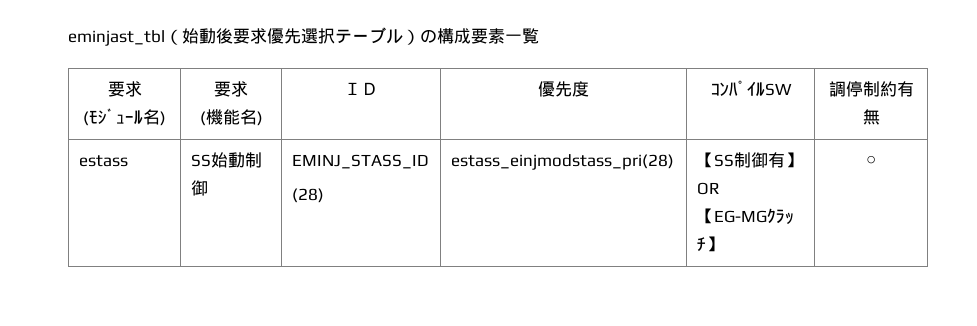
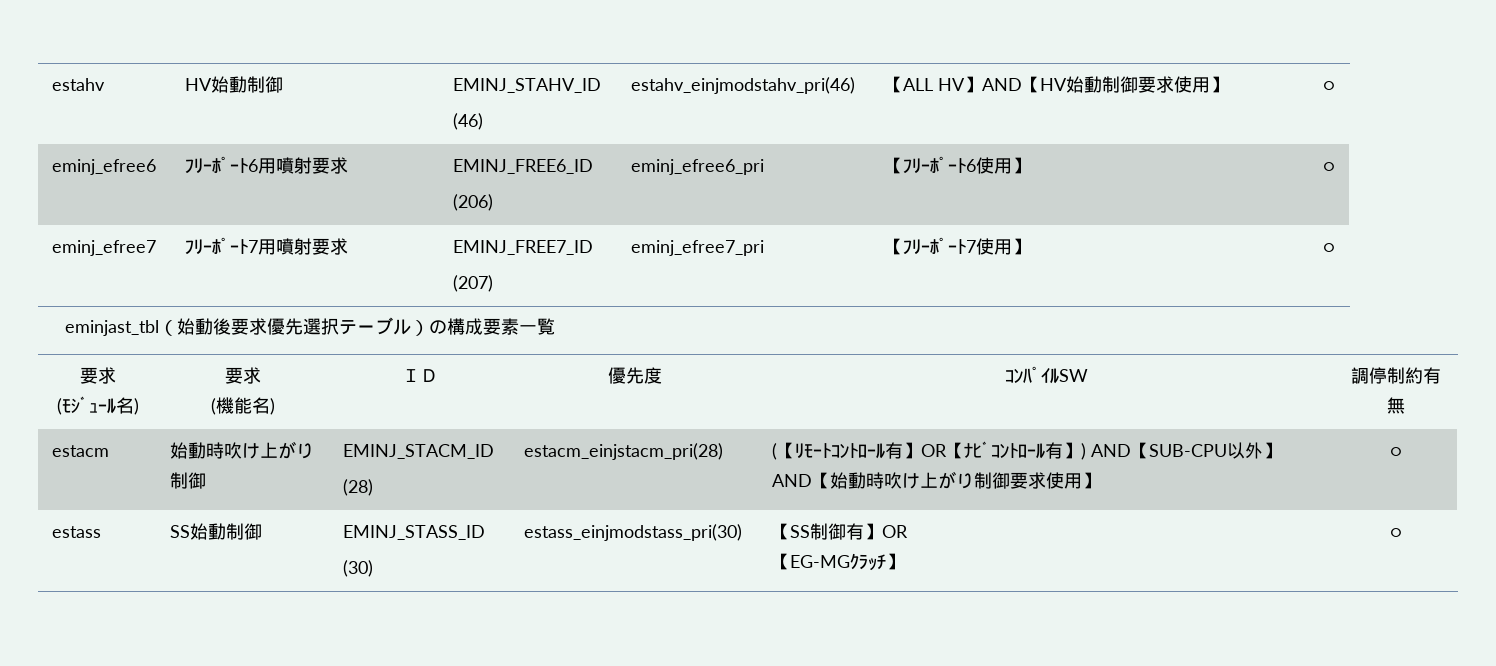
(68, 38) none -> [52,78,106,91] [185,76,284,93] [453,78,602,93] [453,113,484,130] [631,77,856,94] [885,76,1229,93] [1323,81,1335,91] [52,159,157,175] [185,156,349,174] [453,159,594,174] [453,194,494,211] [631,159,765,175] [885,156,1031,174] [1323,162,1335,172] [52,240,157,256] [185,237,349,255] [453,240,594,255] [453,275,494,292] [631,240,765,256] [885,237,1031,255] [1323,243,1335,253] estahv | HV始動制御 | EMINJ_STAHV_ID // (46) | estahv_einjmodstahv_pri(46) | 【ALL HV】AND【HV始動制御要求使用】 | ○ // eminj_efree6 | ﾌﾘｰﾎﾟｰﾄ6用噴射要求 | EMINJ_FREE6_ID // (206) | eminj_efree6_pri | 【ﾌﾘｰﾎﾟｰﾄ6使用】 | ○ // eminj_efree7 | ﾌﾘｰﾎﾟｰﾄ7用噴射要求 | EMINJ_FREE7_ID // (207) | eminj_efree7_pri | 【ﾌﾘｰﾎﾟｰﾄ7使用】 | ○ //
(880, 117) none -> [52,445,110,457] [170,441,315,459] [170,472,207,489] [343,444,495,459] [343,479,374,496] [524,443,724,460] [772,441,1282,460] [772,471,1101,489] [1390,447,1402,457] // estacm | 始動時吹け上がり制御 | EMINJ_STACM_ID // (28) | estacm_einjstacm_pri(28) | (【ﾘﾓｰﾄｺﾝﾄﾛｰﾙ有】OR【ﾅﾋﾞｺﾝﾄﾛｰﾙ有】) AND【SUB-CPU以外】AND【始動時吹け上がり制御要求使用】 | ○
[291,188,324,203] [450,154,674,170] (28) | estass_einjmodstass_pri(28) -> [343,560,374,577] [524,524,743,541] (30) | estass_einjmodstass_pri(30)

